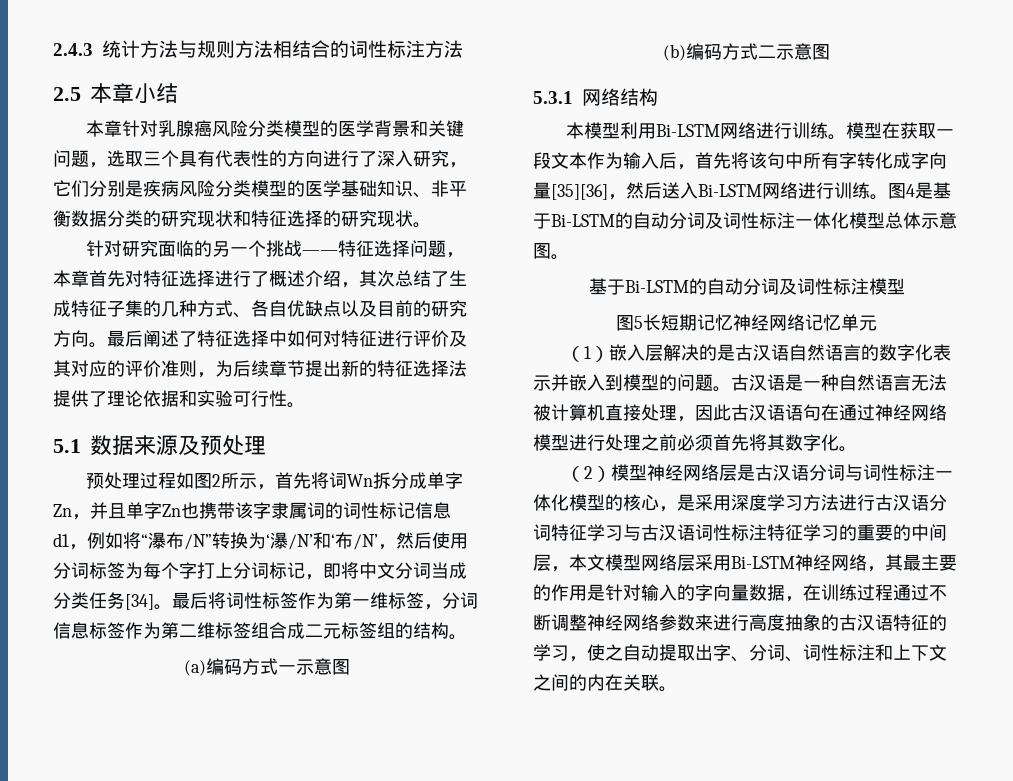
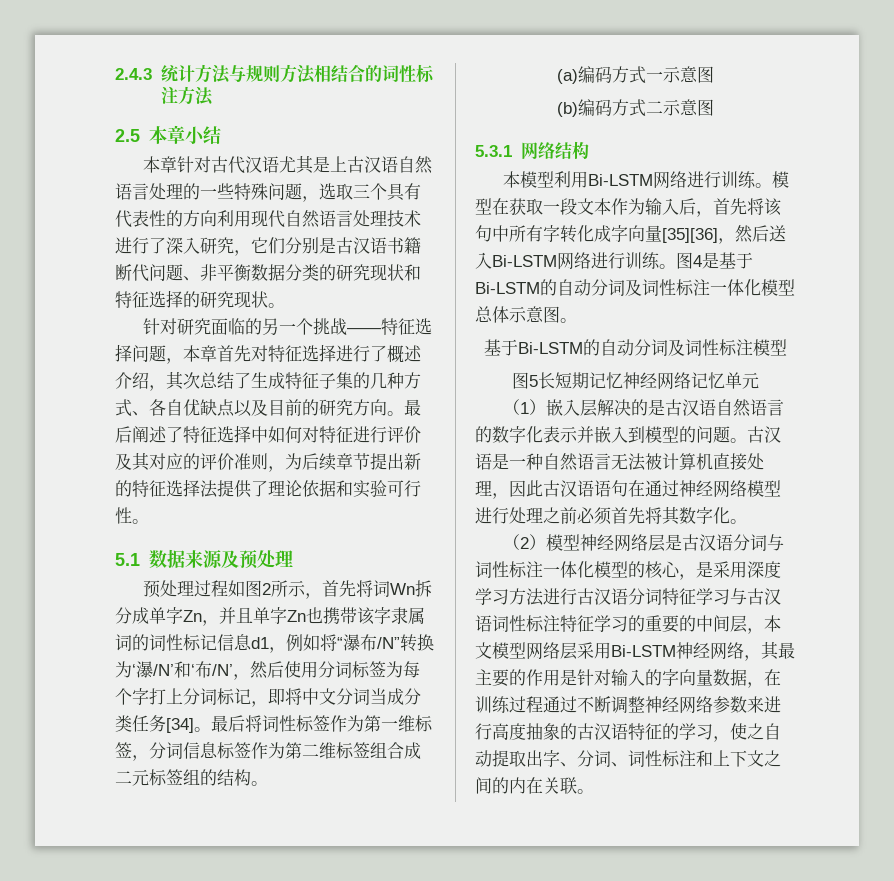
[157,120,464,137] 乳腺癌风险分类模型的医学背景和关键 -> [211,155,434,174] [115,183,268,201] 古代汉语尤其是上古汉语自然语言处理的一些特殊
(323, 158) none -> [217,210,421,228] 利用现代自然语言处理技术
[143,180,413,197] 疾病风险分类模型的医学基础知识 -> [336,237,421,254] [115,264,183,282] 古汉语书籍断代问题

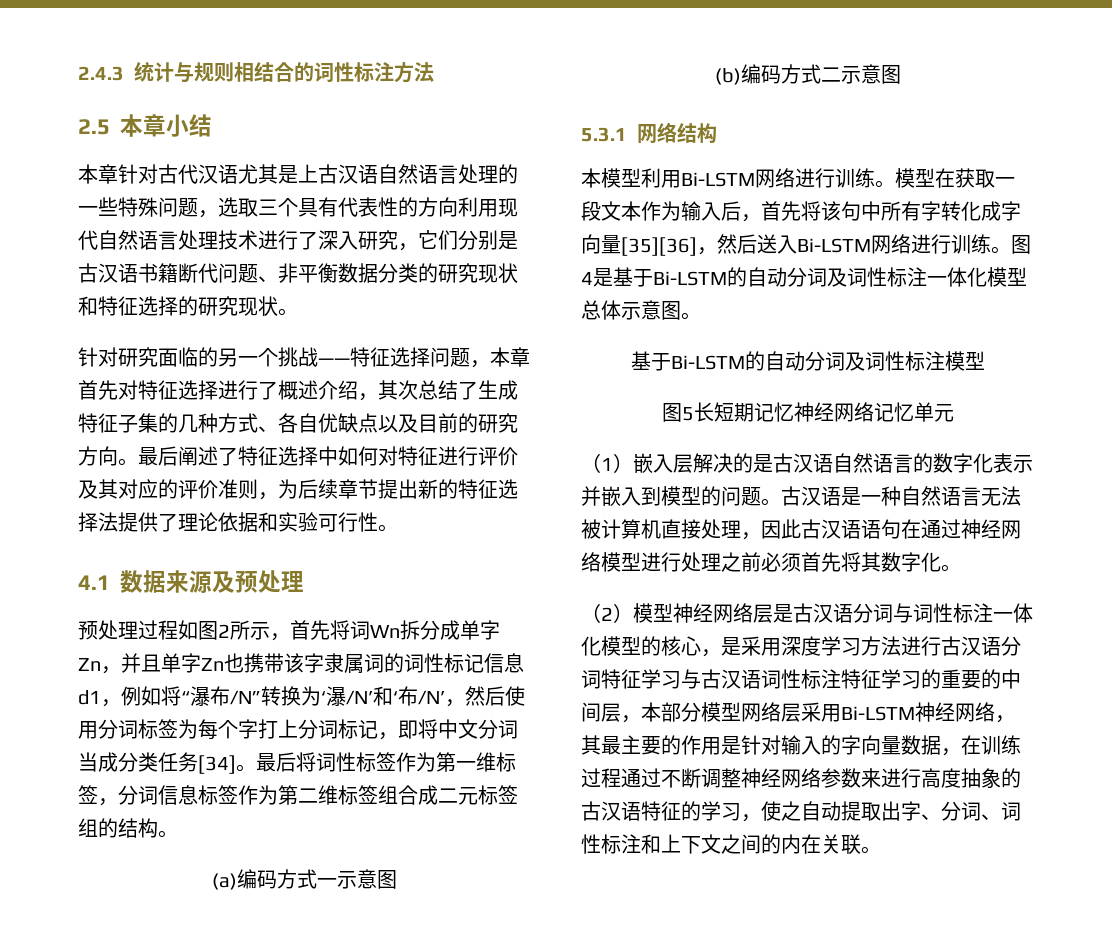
[194,64,316,84] 方法与规则方法 -> [174,62,234,83] 与规则
[115,553,140,566] 5.1 -> [78,575,110,590] 4.1
[475,642,492,659] 文 -> [661,702,701,722] 部分

